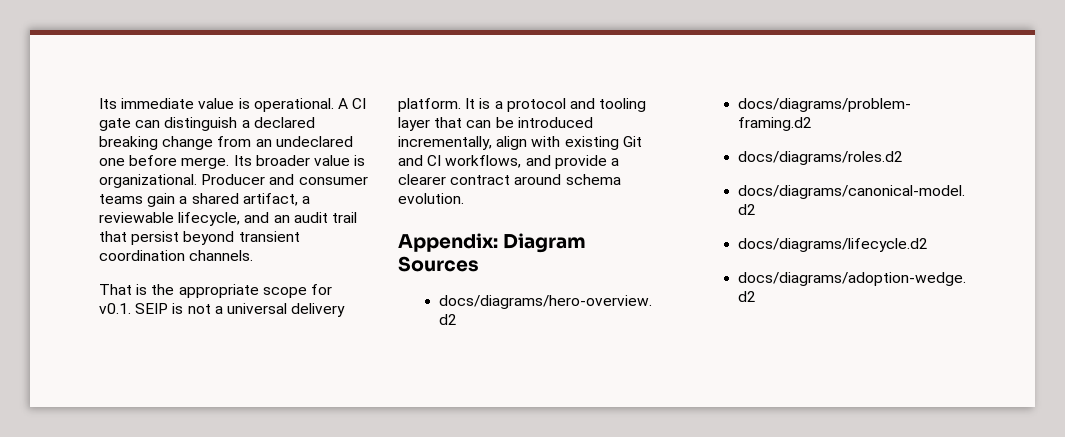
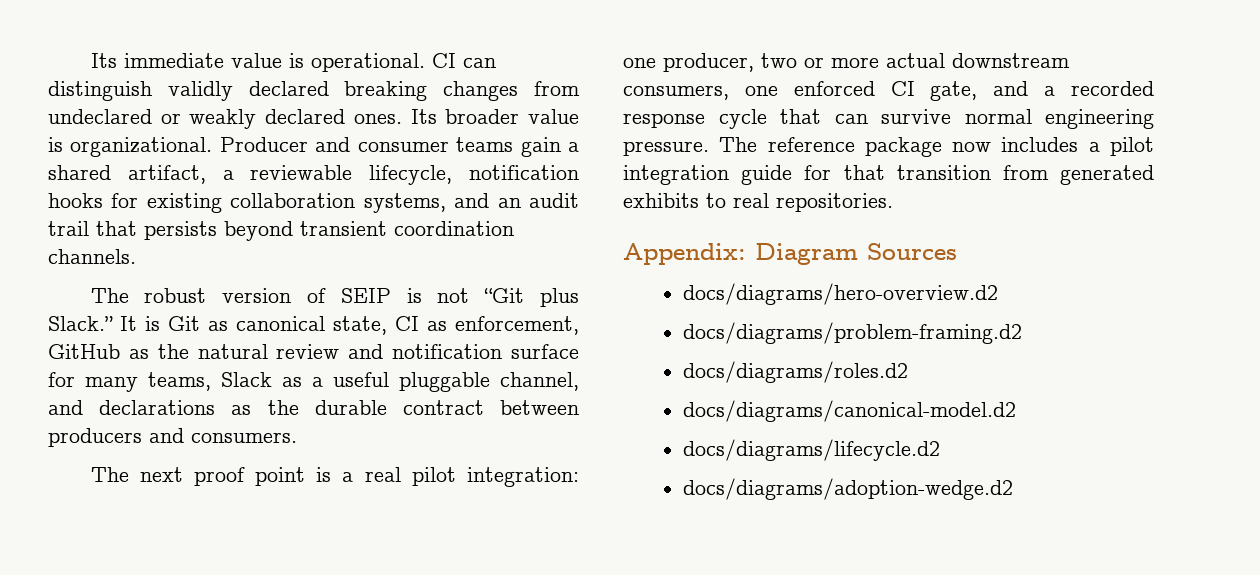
[337,98,367,109] [99,118,131,131] A CI gate -> [431,53,456,68] CI
[241,120,250,128] a -> [167,81,233,101] validly
[162,136,353,150] [99,155,230,169] change from an undeclared one before merge. -> [443,81,580,101] [48,109,402,129] changes from undeclared or weakly declared ones.
(241, 219) none -> [469,165,579,180] [48,193,446,213] notification hooks for existing collaboration systems,
[131,231,180,245] persist -> [144,221,217,240] persists
[99,284,332,298] [99,303,346,317] [398,98,647,112] [398,117,593,131] [398,136,642,150] [398,155,619,169] [398,174,621,185] [398,193,464,204] That is the appropriate scope for v0.1. SEIP is not a universal delivery platform. It is a protocol and tooling layer that can be introduced incrementally, align with existing Git and CI workflows, and provide a clearer contract around schema evolution. -> [90,288,579,307] [48,316,579,335] [48,344,579,359] [48,372,579,392] [48,400,579,415] [48,428,297,447] [90,467,579,487] [623,53,1070,72] [623,81,1154,101] [623,109,1154,129] [623,137,1154,157] [623,165,1154,185] [623,193,893,212] The robust version of SEIP is not “Git plus Slack.” It is Git as canonical state, CI as enforcement, GitHub as the natural review and notification surface for many teams, Slack as a useful pluggable channel, and declarations as the durable contract between producers and consumers. // The next proof point is a real pilot integration: one producer, two or more actual downstream consumers, one enforced CI gate, and a recorded response cycle that can survive normal engineering pressure. The reference package now includes a pilot integration guide for that transition from generated exhibits to real repositories.

